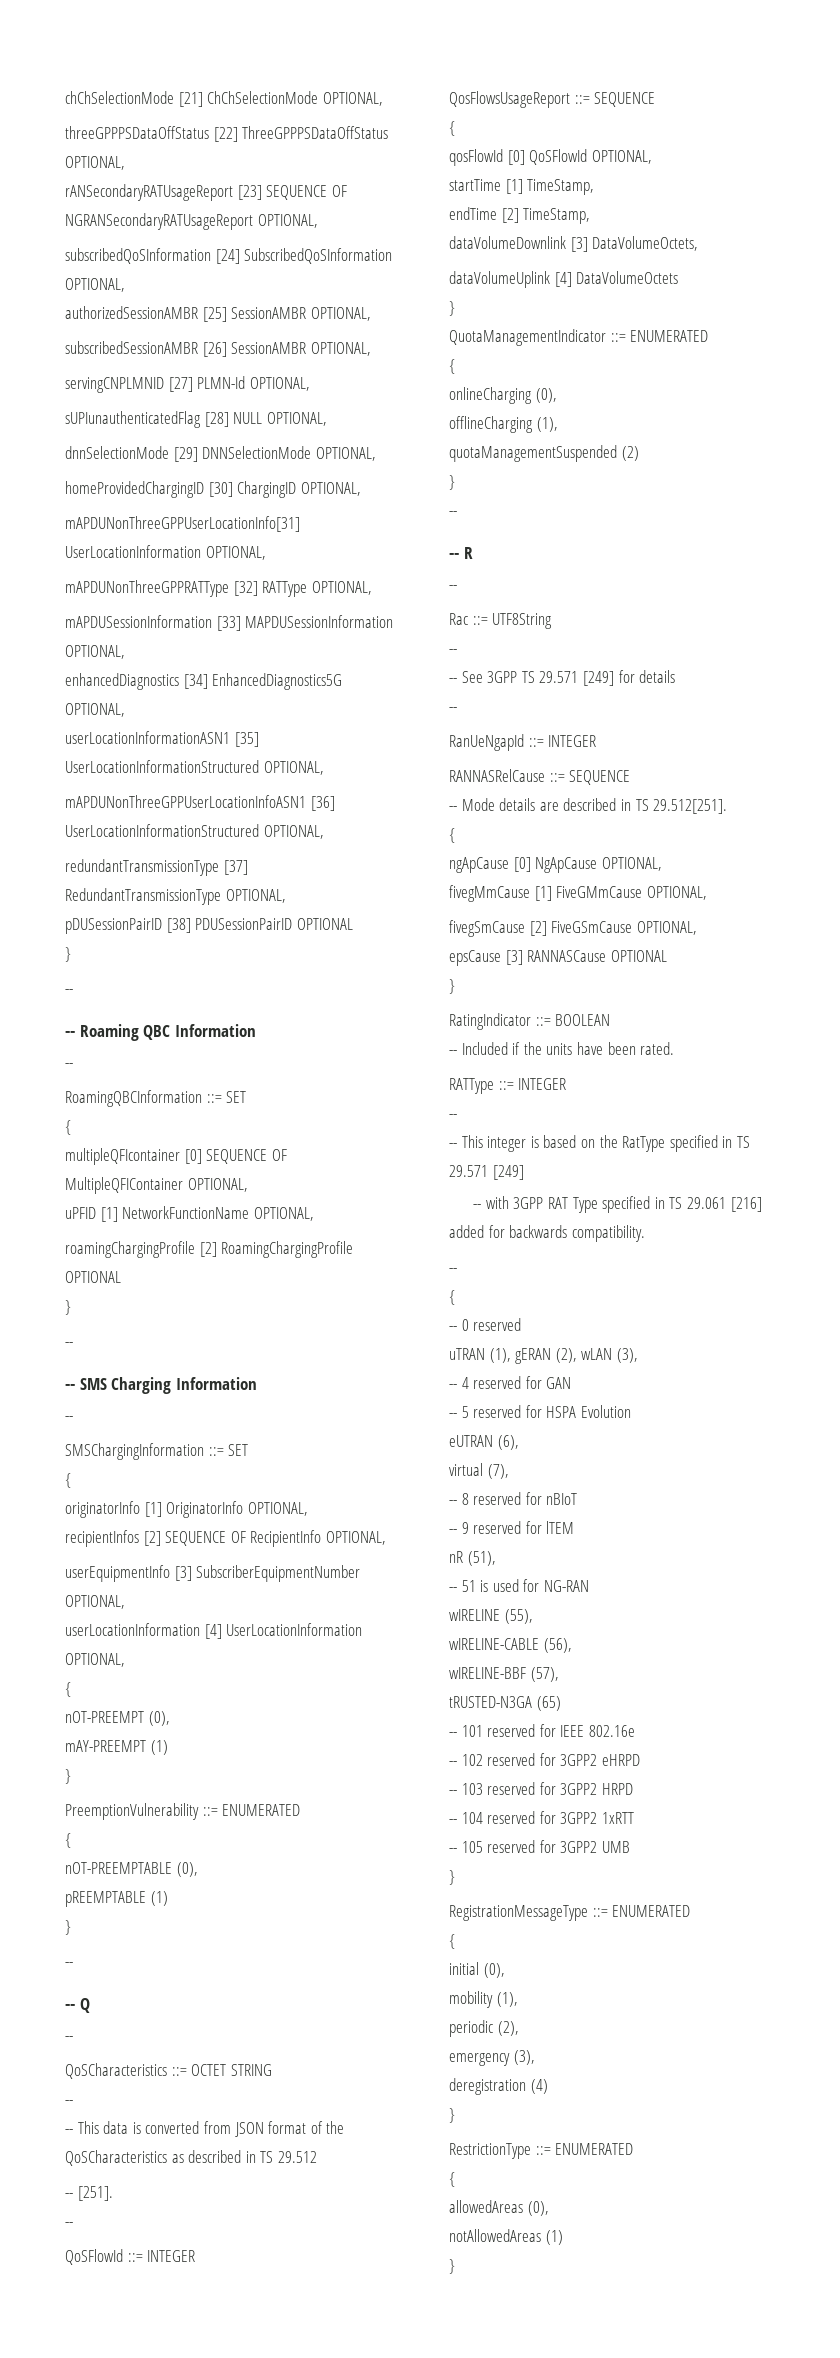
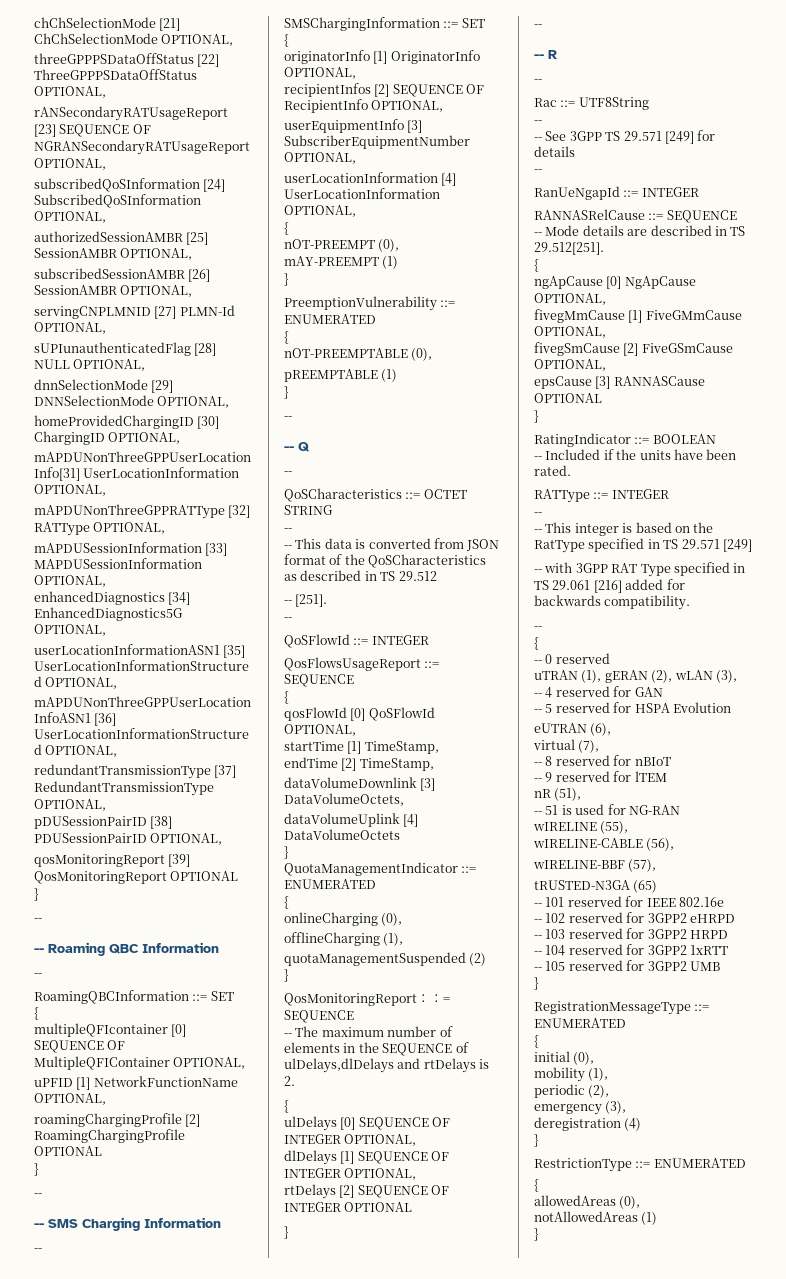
(293, 924) none -> [150,833,223,845] [34,854,191,867] [34,871,167,884] OPTIONAL, // qosMonitoringReport [39] QosMonitoringReport
(455, 482) none -> [284,993,450,1006] [284,1010,354,1023] [284,1026,453,1037] [284,1042,469,1056] [284,1058,490,1073] [284,1076,295,1086] [284,1100,289,1113] [284,1116,451,1131] [284,1134,417,1146] [284,1150,450,1165] [284,1168,417,1180] [284,1184,450,1199] [284,1202,413,1212] [284,1226,289,1239] // QosMonitoringReport：：= SEQUENCE // -- The maximum number of elements in the SEQUENCE of ulDelays,dlDelays and rtDelays is 2. // { // ulDelays [0] SEQUENCE OF INTEGER OPTIONAL, // dlDelays [1] SEQUENCE OF INTEGER OPTIONAL, // rtDelays [2] SEQUENCE OF INTEGER OPTIONAL // }

